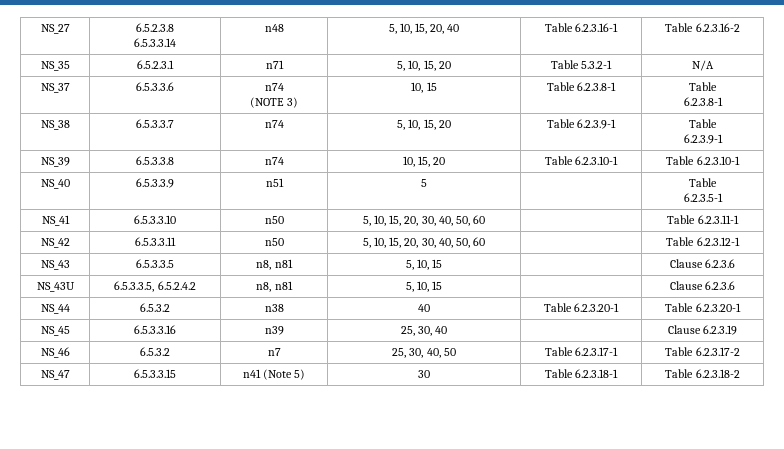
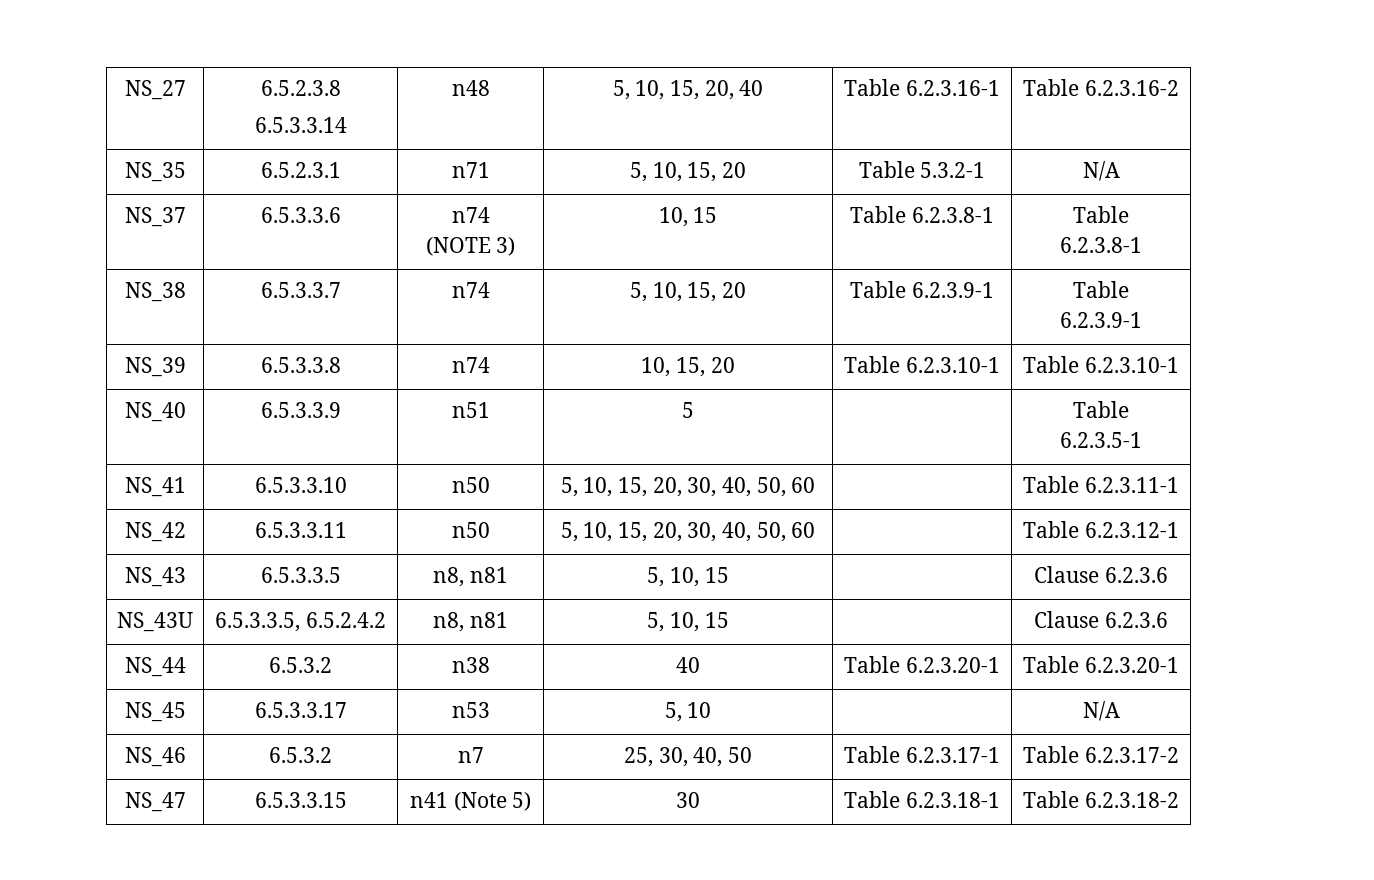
[134,325,176,334] [264,326,284,335] [400,326,448,336] [667,325,738,335] 6.5.3.3.16 | n39 | 25, 30, 40 | | Clause 6.2.3.19 -> [254,702,347,718] [451,702,490,718] [664,702,712,722] [1082,701,1120,721] 6.5.3.3.17 | n53 | 5, 10 | | N/A

